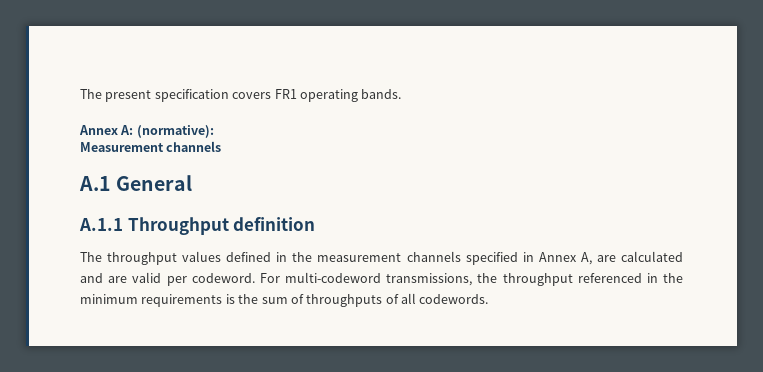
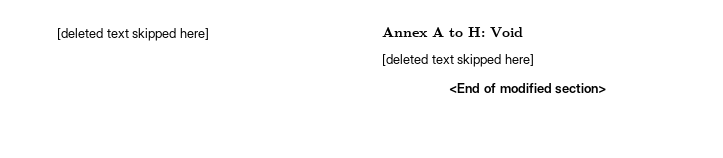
[80,89,402,102] [79,125,214,138] [80,141,222,152] [79,175,193,191] [79,217,316,235] [80,251,684,265] [80,272,683,286] [80,293,489,307] The present specification covers FR1 operating bands. // Annex A: (normative): // Measurement channels // A.1 General // A.1.1 Throughput definition // The throughput values defined in the measurement channels specified in Annex A, are calculated and are valid per codeword. For multi-codeword transmissions, the throughput referenced in the minimum requirements is the sum of throughputs of all codewords. -> [57,28,209,41] [382,27,523,38] [382,54,534,67] [449,83,607,94] [deleted text skipped here] // Annex A to H: Void // [deleted text skipped here] // <End of modified section>

